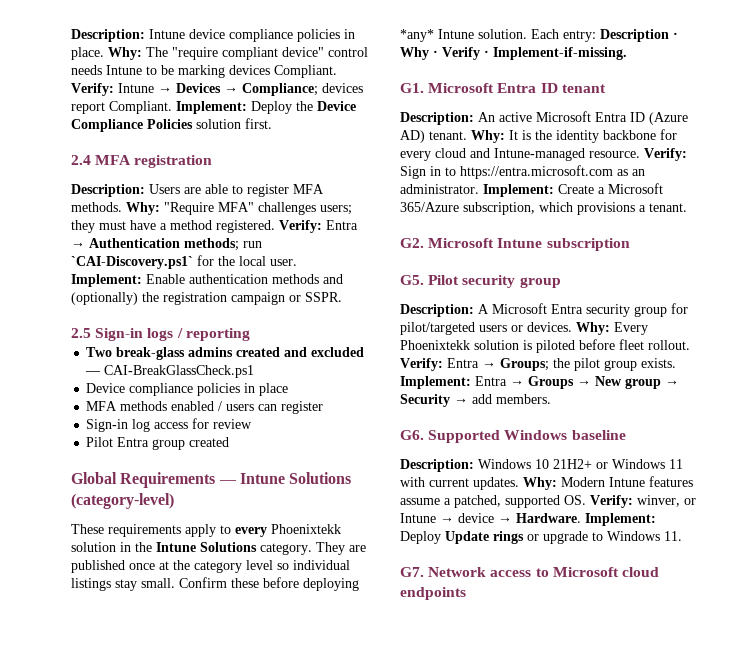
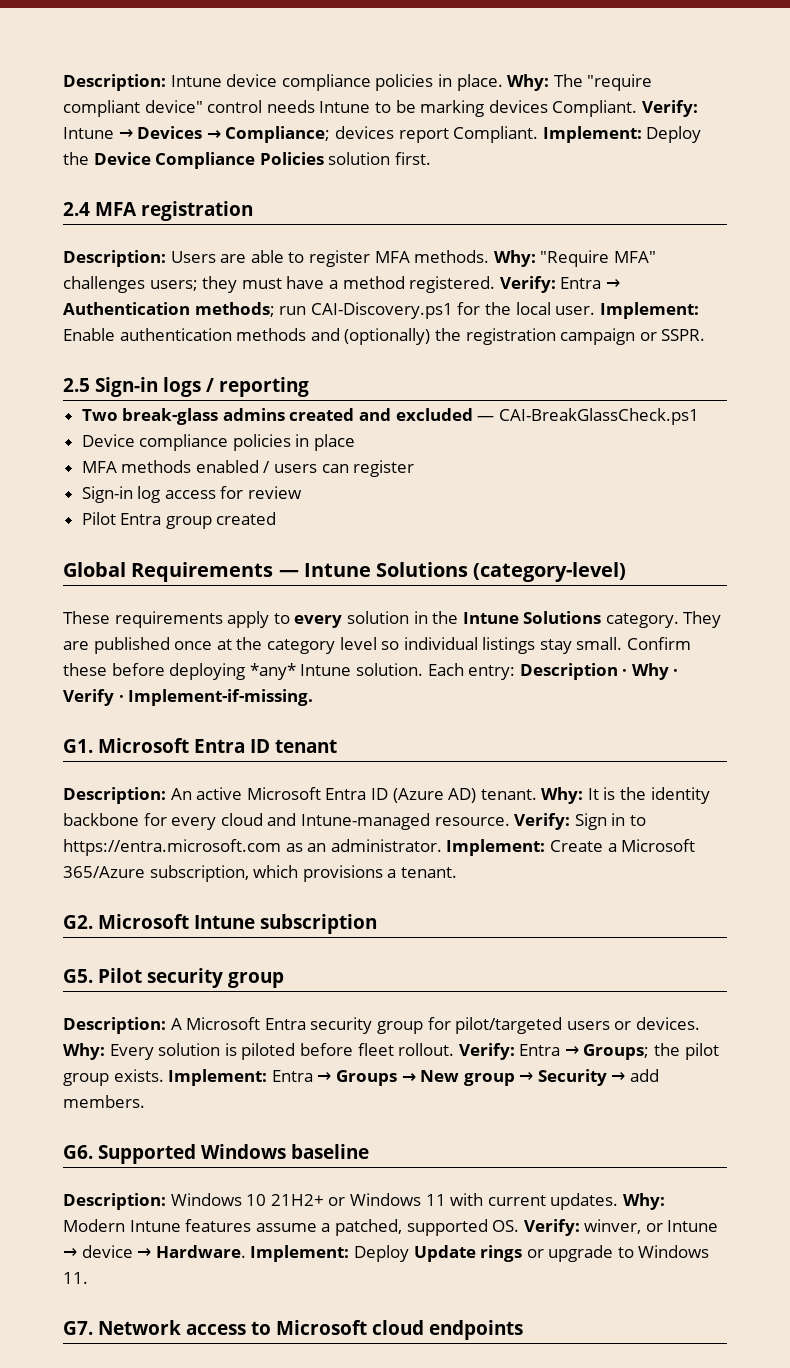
[71,256,193,269] `CAI-Discovery.ps1` -> [310,302,453,319] CAI-Discovery.ps1
[271,524,341,534] Phoenixtekk -> (343, 621) none
[400,340,470,350] Phoenixtekk -> (154, 1052) none

